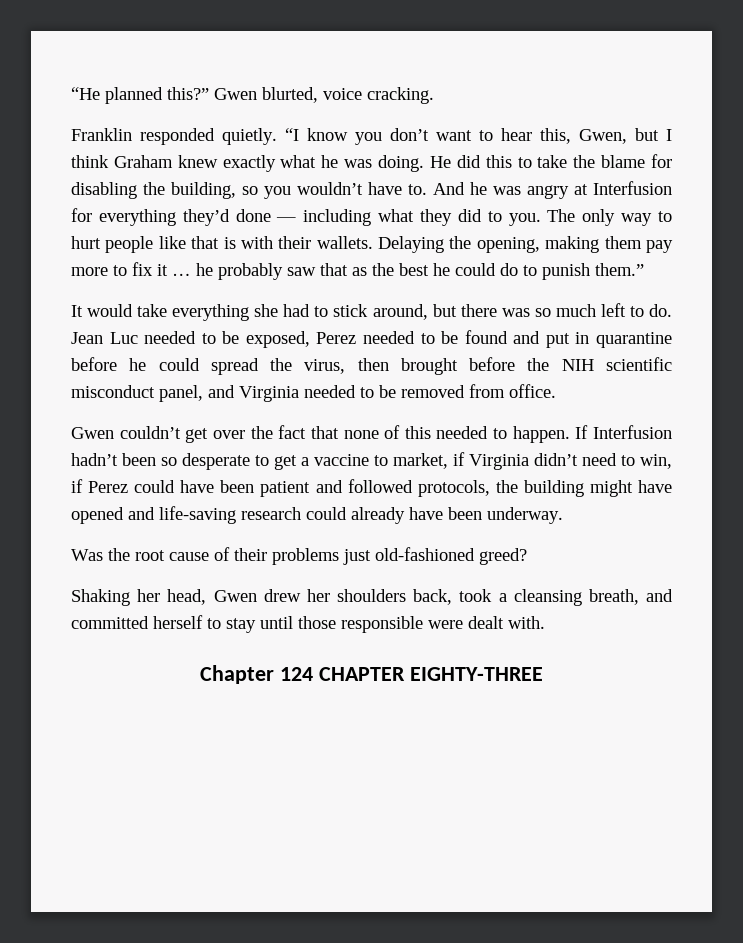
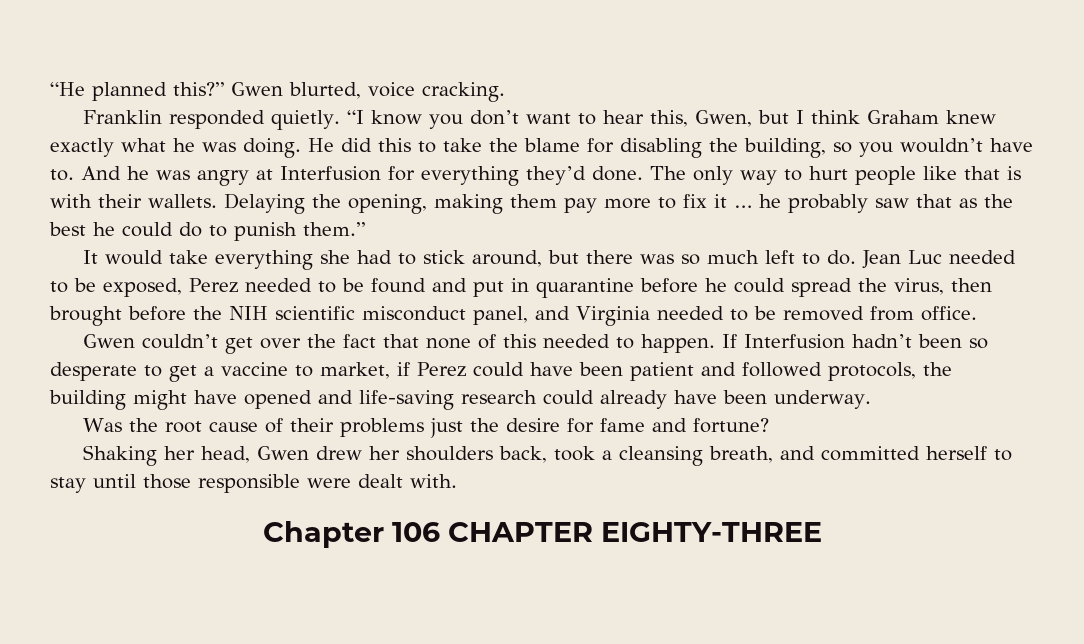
[235,209,541,226] done — including what they did to you. -> [592,166,643,181] done.
[469,453,672,470] [71,479,83,493] Virginia didn’t need to win, if -> (410, 369) none
[375,547,527,565] old-fashioned greed? -> [469,418,769,433] the desire for fame and fortune?
[280,667,314,681] 124 -> [391,522,440,542] 106

